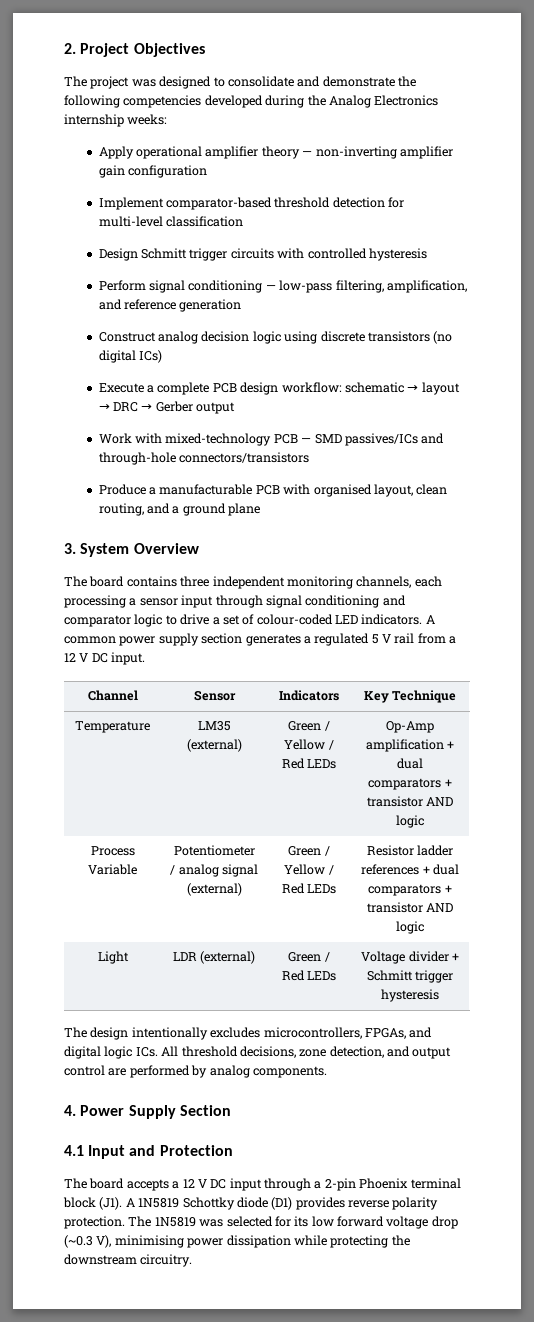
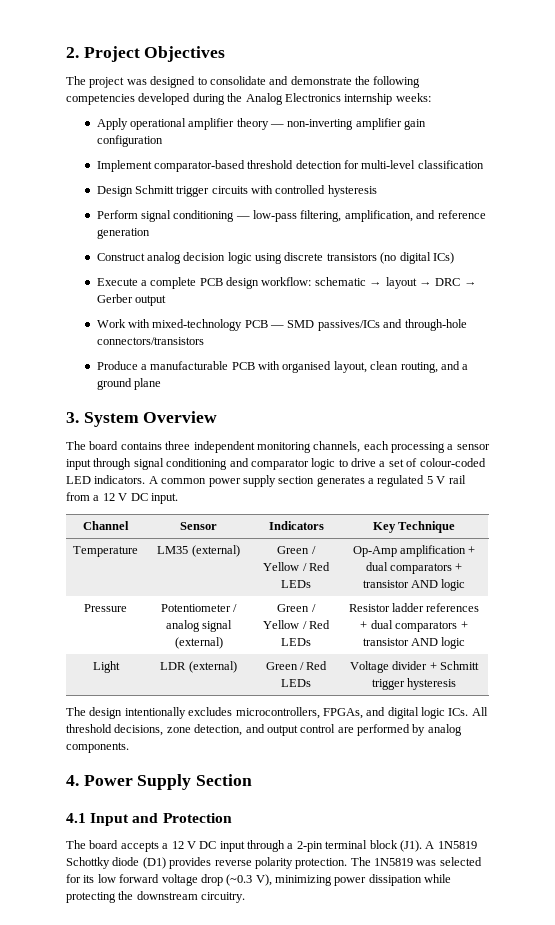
[90,846,135,856] [88,864,137,875] Process Variable -> [84,604,127,612] Pressure
[359,1178,409,1189] Phoenix -> (323, 846) none
[114,1235,184,1248] minimising -> [275,875,332,886] minimizing

